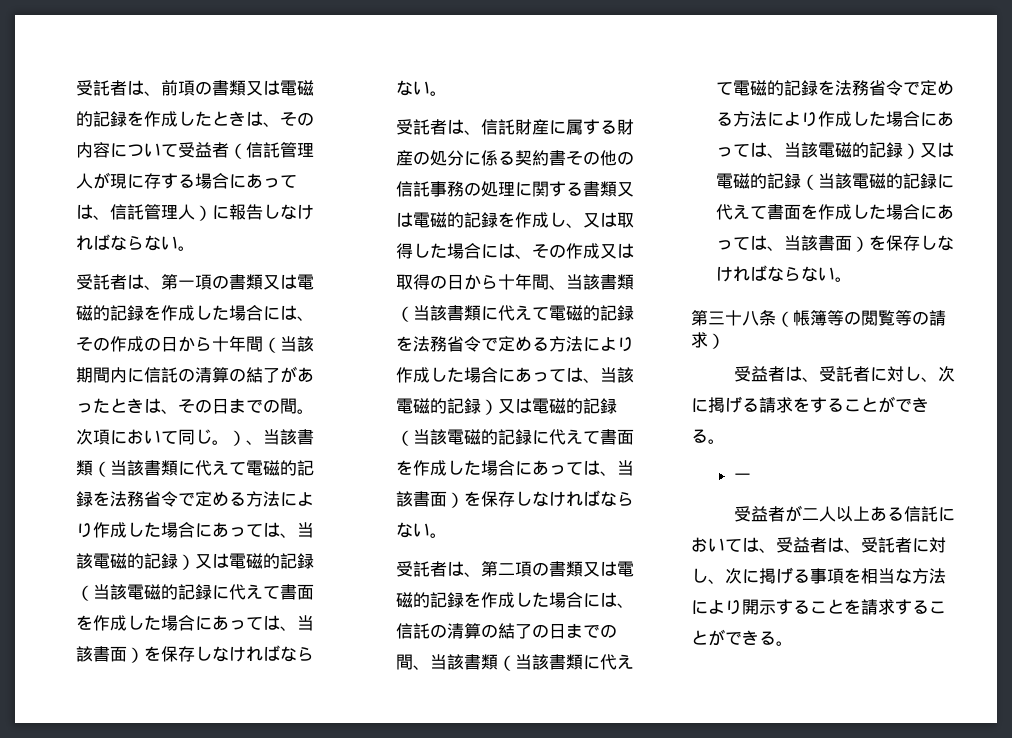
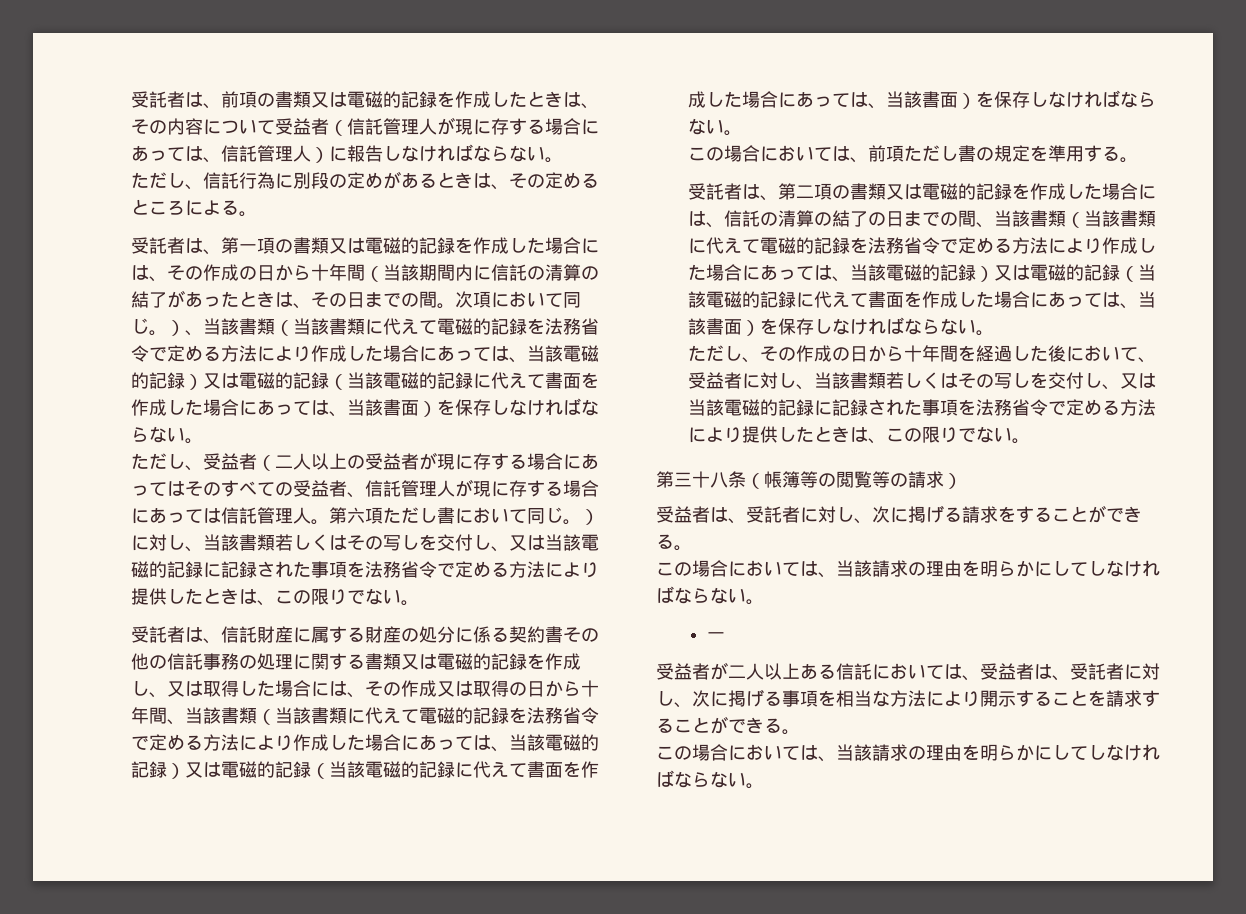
(195, 248) none -> [130,171,599,190] [130,199,257,217] // ただし、信託行為に別段の定めがあるときは、その定めるところによる。
(447, 93) none -> [130,452,599,471] [130,479,599,498] [130,507,599,525] [130,534,599,552] [130,561,599,578] [130,588,419,606] // ただし、受益者（二人以上の受益者が現に存する場合にあってはそのすべての受益者、信託管理人が現に存する場合にあっては信託管理人。第六項ただし書において同じ。）に対し、当該書類若しくはその写しを交付し、又は当該電磁的記録に記録された事項を法務省令で定める方法により提供したときは、この限りでない。
(447, 535) none -> [687,145,1138,163] // この場合においては、前項ただし書の規定を準用する。
(852, 279) none -> [687,345,1156,363] [687,372,1156,390] [687,399,1156,416] [687,426,1030,444] // ただし、その作成の日から十年間を経過した後において、受益者に対し、当該書類若しくはその写しを交付し、又は当該電磁的記録に記録された事項を法務省令で定める方法により提供したときは、この限りでない。
(725, 441) none -> [656,560,1160,578] [656,586,764,605] // この場合においては、当該請求の理由を明らかにしてしなければならない。
(793, 643) none -> [656,744,1160,762] [656,770,764,789] // この場合においては、当該請求の理由を明らかにしてしなければならない。

